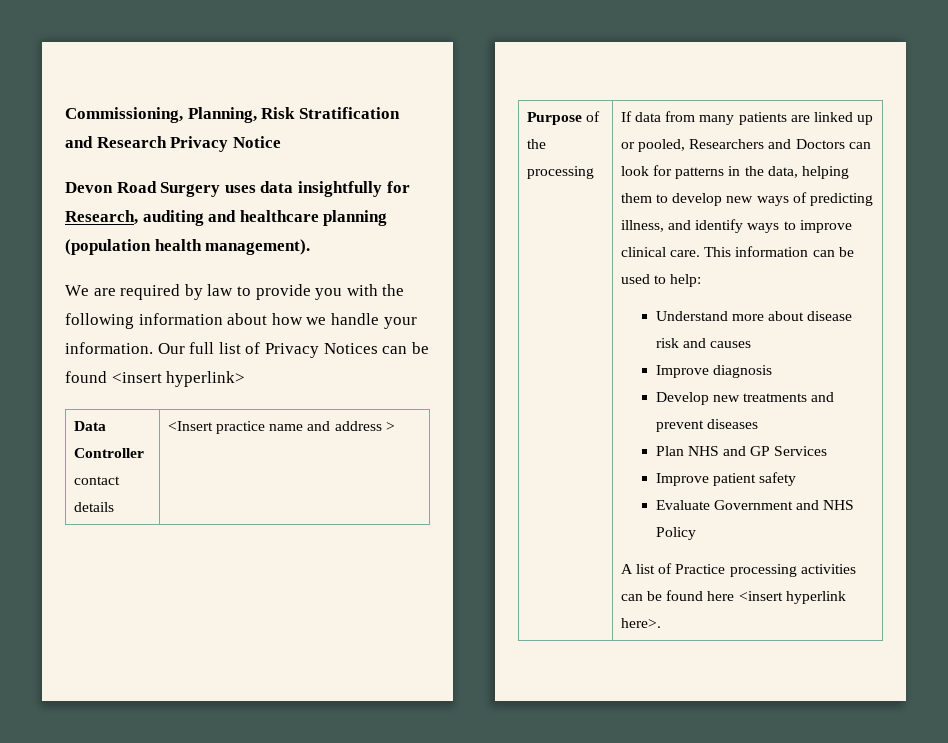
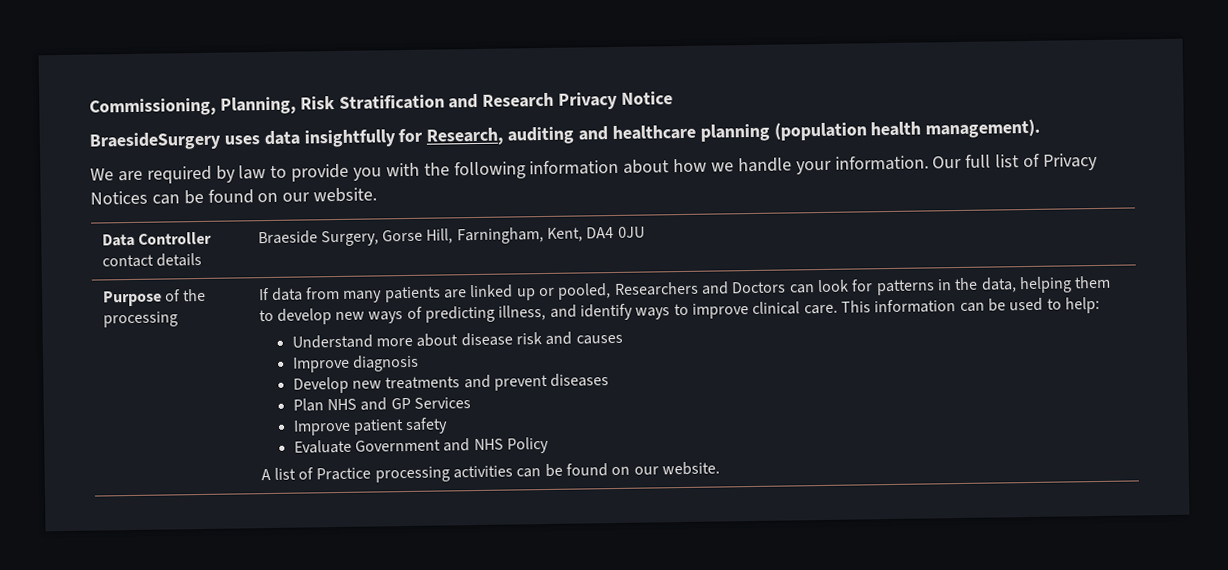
[65,181,221,197] Devon Road Surgery -> [89,131,221,151] BraesideSurgery
[111,371,246,387] <insert hyperlink> -> [257,187,378,203] on our website.
[167,421,395,434] <Insert practice name and address > -> [257,226,645,247] Braeside Surgery, Gorse Hill, Farningham, Kent, DA4 0JU
[707,591,846,604] [620,618,661,628] here <insert hyperlink here>. -> [611,461,721,476] on our website.

